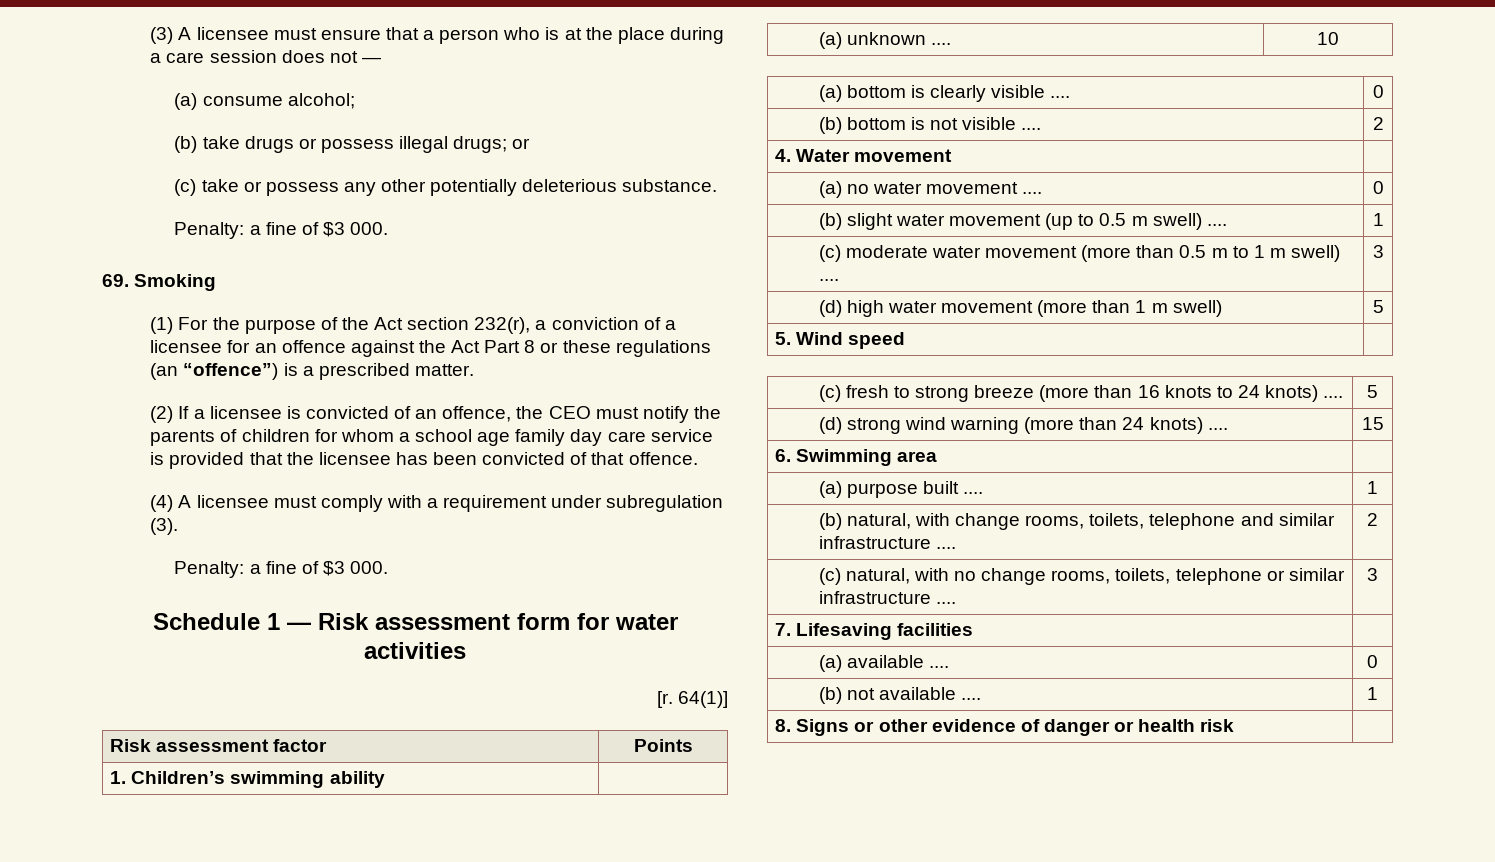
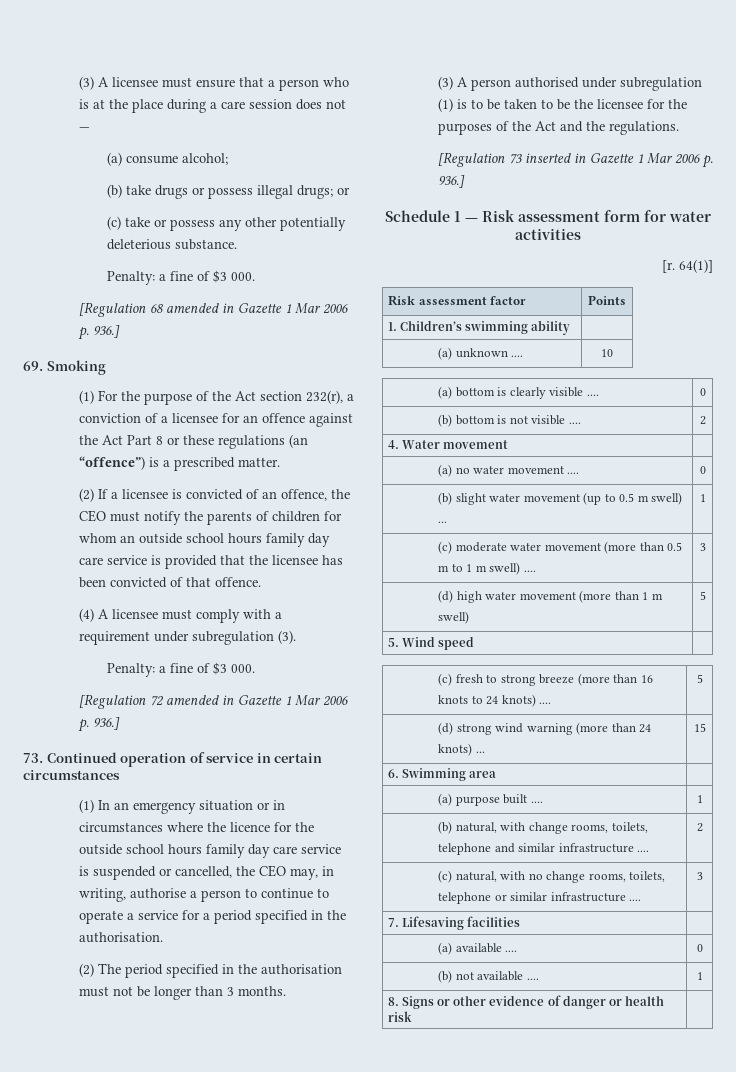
(389, 228) none -> [78,302,348,317] [77,325,120,340] // [Regulation 68 amended in Gazette 1 Mar 2006 p. 936.]
[398,429,511,446] a school age -> [119,533,262,544] an outside school hours
(389, 567) none -> [78,694,348,709] [77,717,120,732] [23,752,323,767] [23,770,120,780] [78,799,285,814] [78,822,314,833] [78,844,341,858] [78,865,334,880] [78,888,329,902] [78,910,346,924] [78,932,163,943] [78,963,342,978] [78,986,286,1000] [437,76,702,91] [437,98,687,112] [437,121,679,135] [437,152,713,168] [437,175,465,188] // [Regulation 72 amended in Gazette 1 Mar 2006 p. 936.] // 73. Continued operation of service in certain circumstances // (1) In an emergency situation or in circumstances where the licence for the outside school hours family day care service is suspended or cancelled, the CEO may, in writing, authorise a person to continue to operate a service for a period specified in the authorisation. // (2) The period specified in the authorisation must not be longer than 3 months. // (3) A person authorised under subregulation (1) is to be taken to be the licensee for the purposes of the Act and the regulations. // [Regulation 73 inserted in Gazette 1 Mar 2006 p. 936.]
[1206,224,1227,226] .... -> [438,521,448,523] ...
[1207,428,1228,430] .... -> [475,751,485,753] ...

